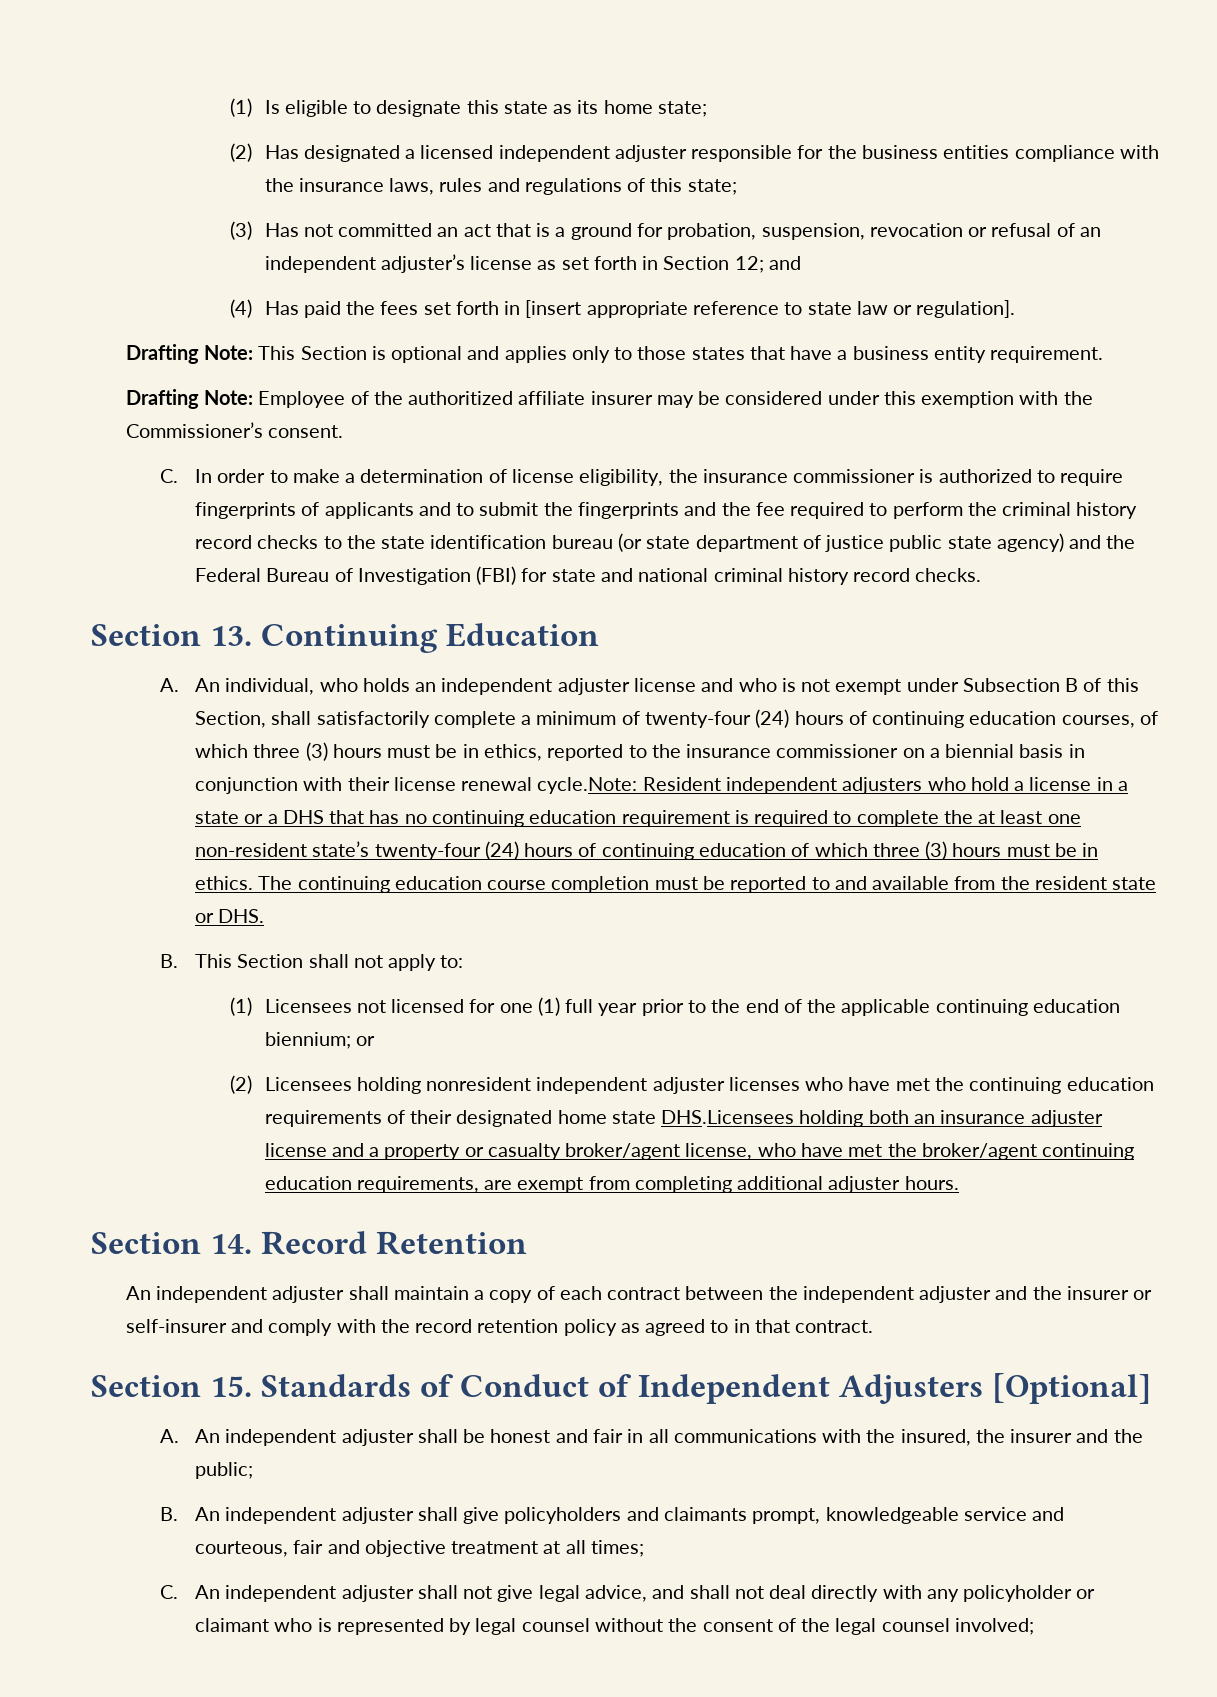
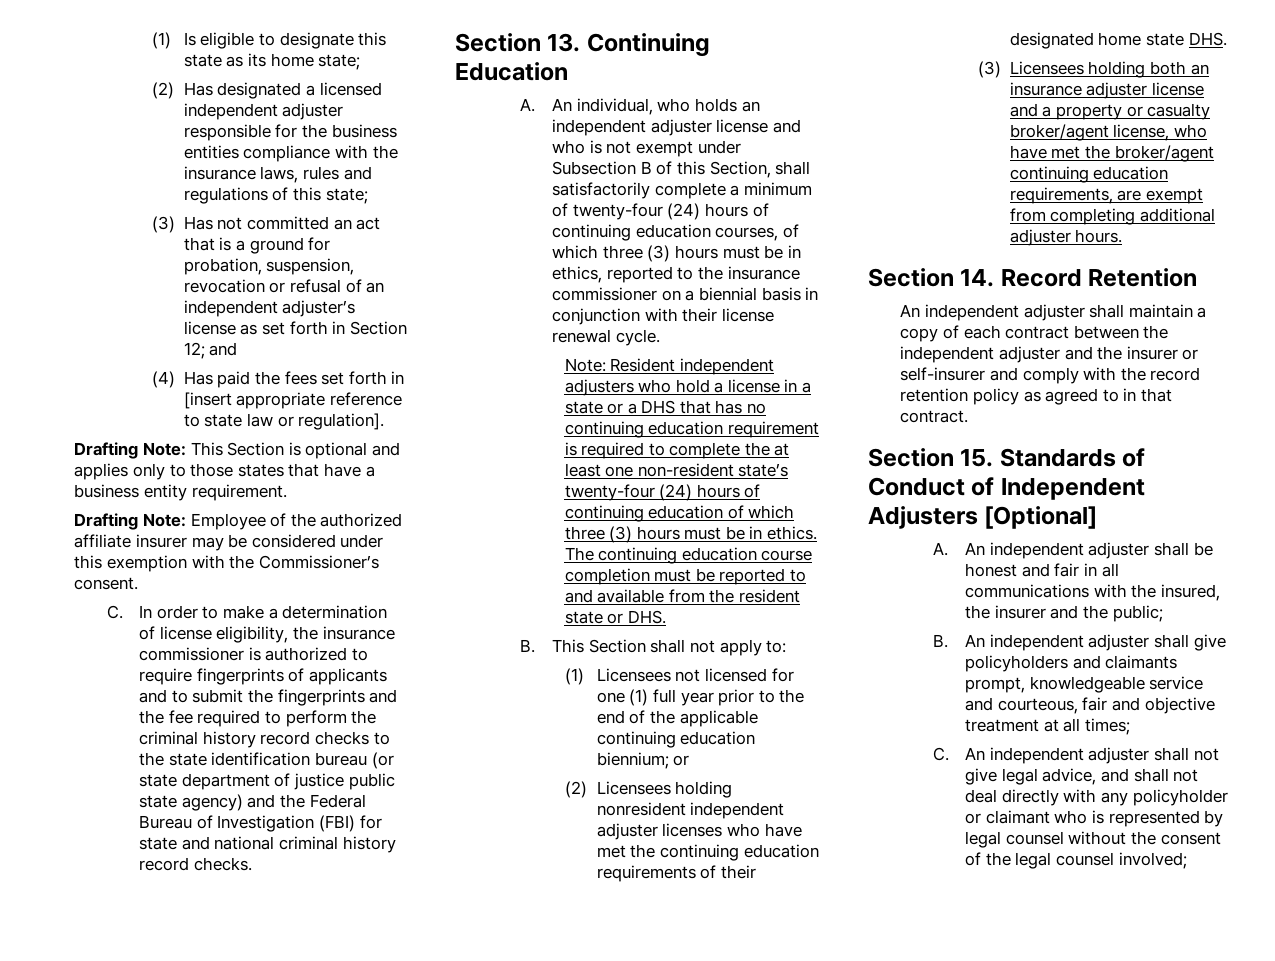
[408,391,514,405] authoritized -> [320,513,403,527] authorized
[537,777,638,794] cycle.Note: -> [615,329,660,346] [564,358,606,372] cycle. // Note:
[661,1110,795,1124] DHS.Licensees -> [1188,32,1227,46] [977,61,1084,78] DHS. // (3) Licensees

